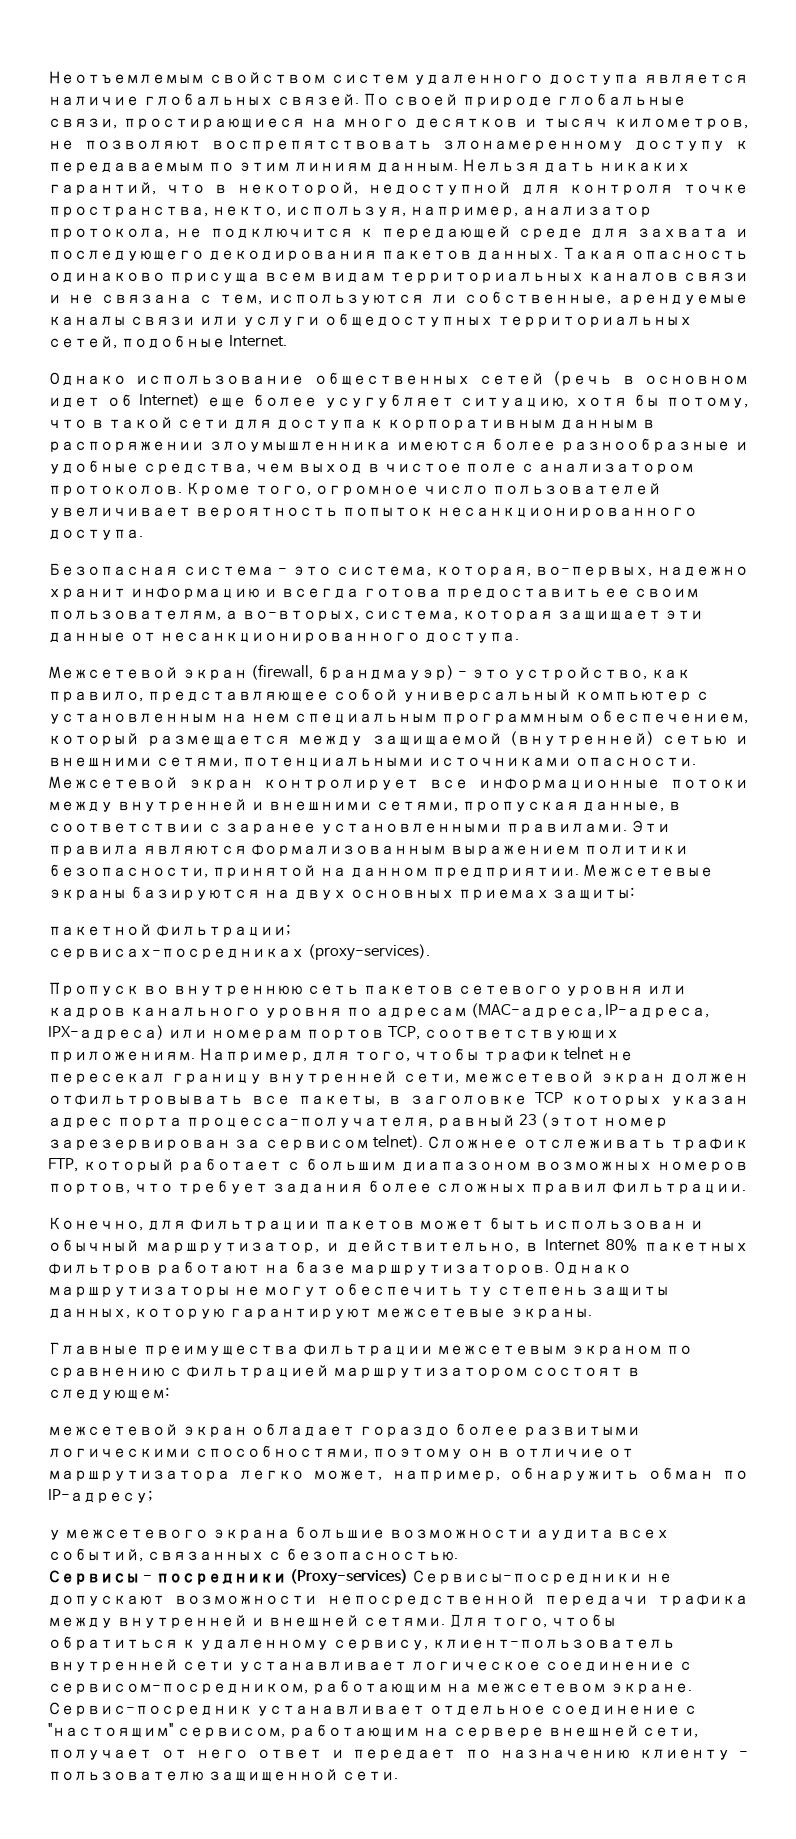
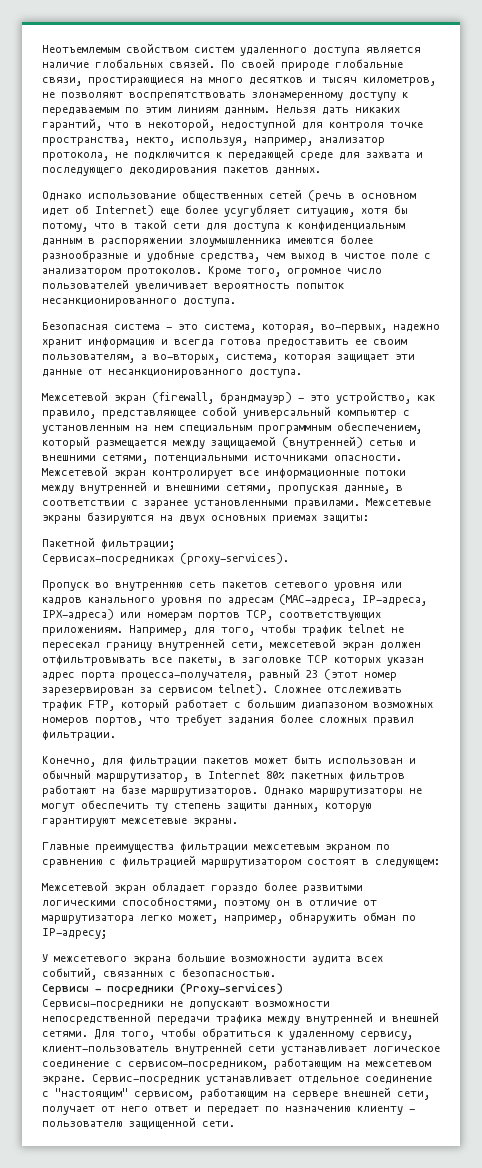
[562,247,748,260] [48,272,748,283] [48,291,748,305] [48,313,692,327] [48,335,287,349] Такая опасность одинаково присуща всем видам территориальных каналов связи и не связана с тем, используются ли собственные, арендуемые каналы связи или услуги общедоступных территориальных сетей, подобные Internet. -> (321, 171) none
[387,419,557,430] корпоративным -> [298,221,405,231] конфиденциальным
[630,820,670,833] [48,844,688,856] [48,864,579,878] Эти правила являются формализованным выражением политики безопасности, принятой на данном предприятии. -> (360, 504) none
[48,924,152,936] пакетной -> [42,537,95,547] Пакетной
[48,948,304,959] сервисах-посредниках -> [42,554,174,565] Сервисах-посредниках
[325,1240,519,1253] и действительно, -> (189, 777) none
[48,1424,178,1436] межсетевой -> [42,881,108,891] Межсетевой
[48,1529,61,1540] у -> [42,954,48,962] У
(408, 1577) none -> (283, 989) //

